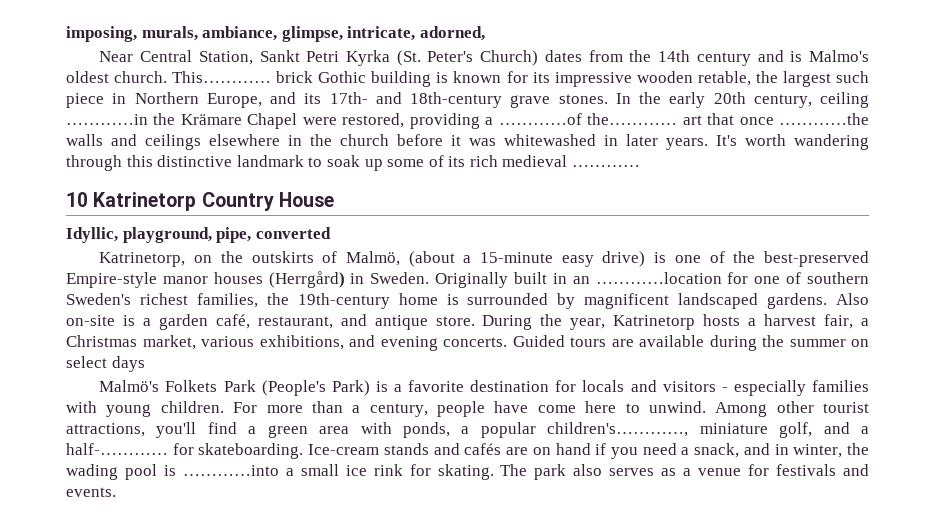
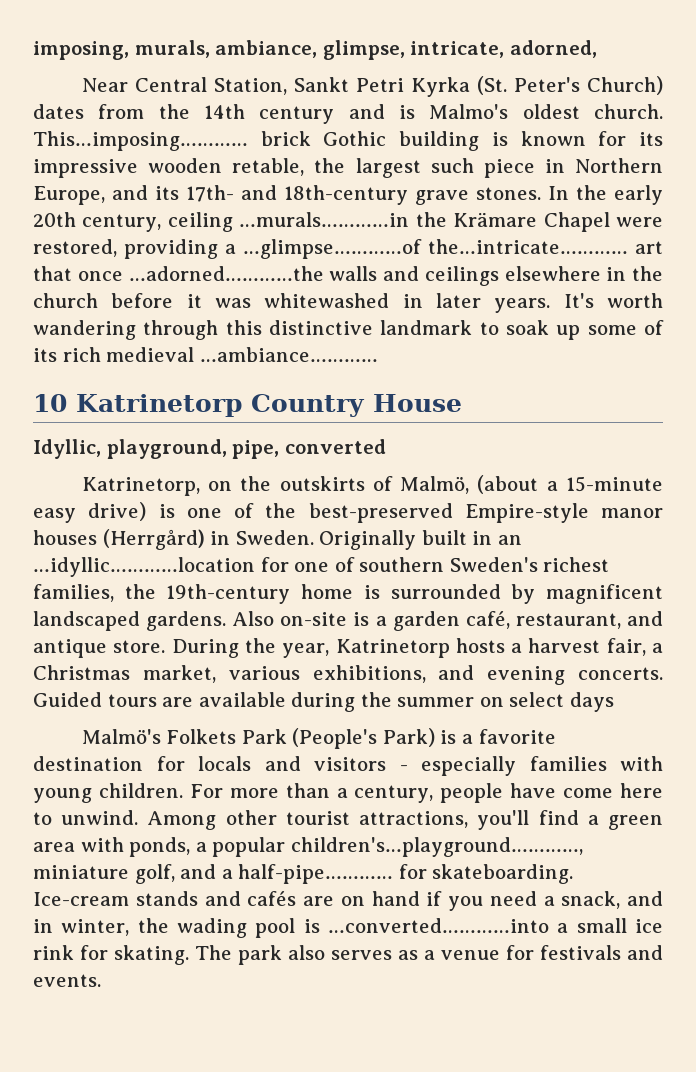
[172,71,272,83] This………… -> [33,131,248,151] This…imposing…………
[66,114,148,125] …………in -> [239,212,410,227] …murals…………in
[498,113,678,125] …………of the………… -> [243,239,628,259] …glimpse…………of the…intricate…………
[778,113,869,125] …………the -> [128,266,324,281] …adorned…………the
[572,165,641,167] ………… -> [199,347,378,362] …ambiance…………
[595,272,722,284] …………location -> [33,557,255,577] …idyllic…………location
[547,422,689,437] children's…………, -> [290,837,583,857] children's…playground…………,
[66,443,168,455] half-………… -> [238,864,394,884] half-pipe…………
[182,465,279,476] …………into -> [328,918,549,933] …converted…………into

